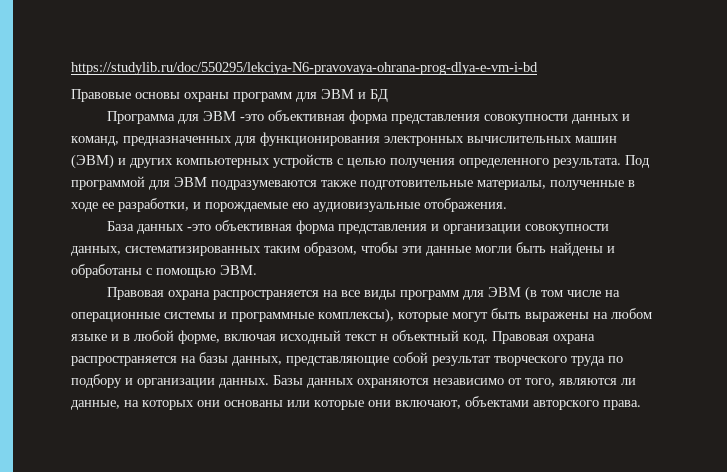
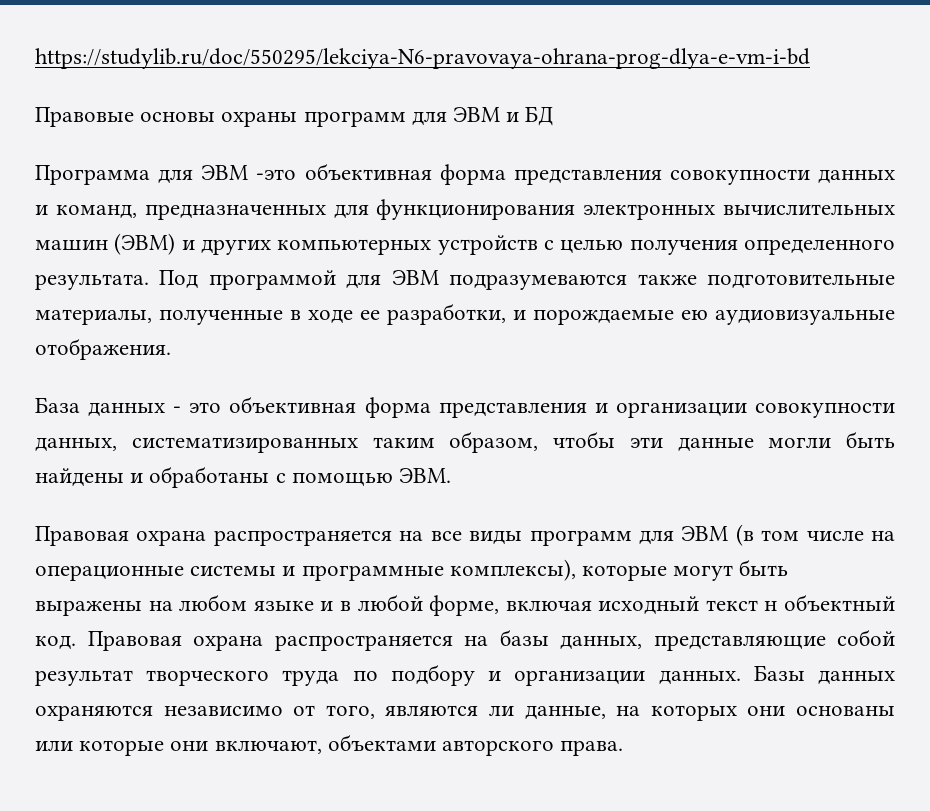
[187,224,212,231] -это -> [173,402,222,413] - это

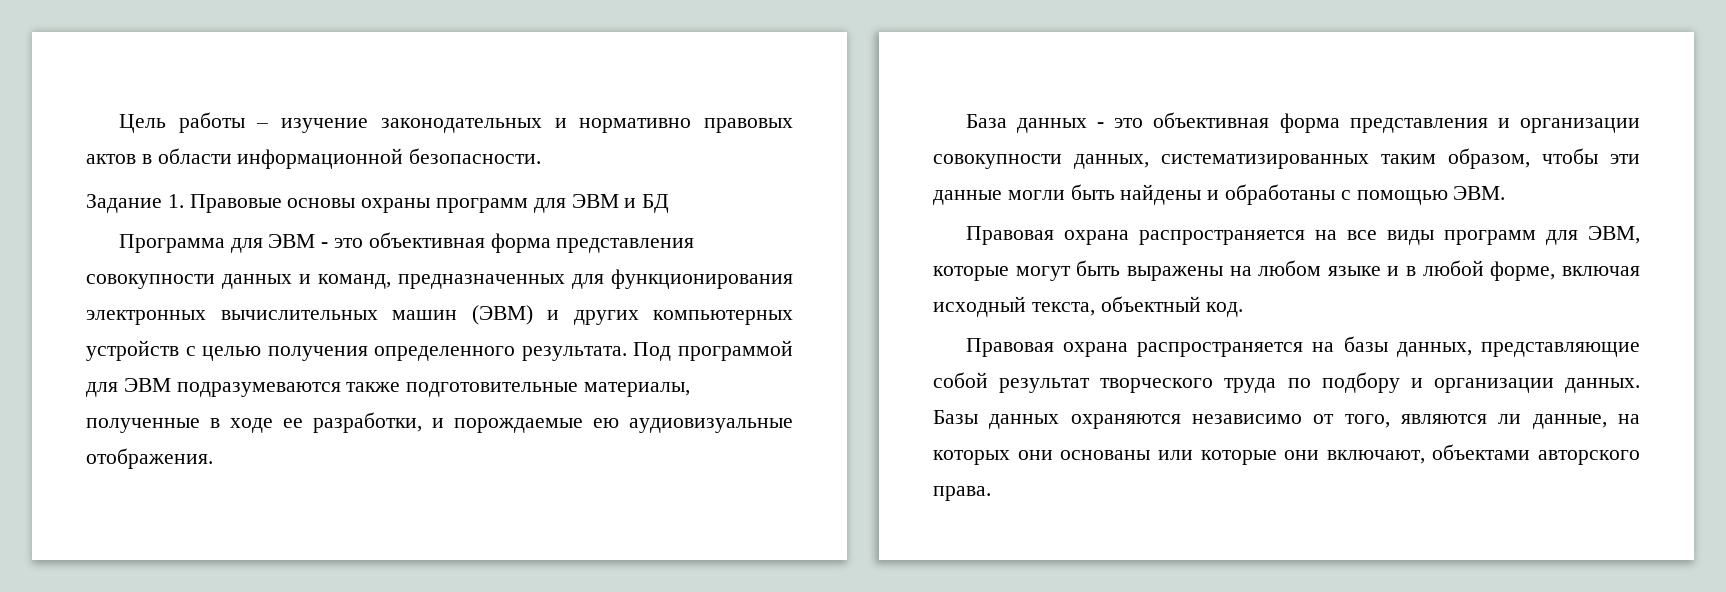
[35,48,810,69] https://studylib.ru/doc/550295/lekciya-N6-pravovaya-ohrana-prog-dlya-e-vm-i-bd // -> [118,112,793,133] [86,148,542,169] [86,194,184,213] Цель работы – изучение законодательных и нормативно правовых актов в области информационной безопасности. // Задание 1.
[256,169,297,180] -это -> [321,238,364,248] - это
[681,524,895,546] [35,559,576,581] ЭВМ (в том числе на операционные системы и программные комплексы), -> [1588,226,1640,244] ЭВМ,
[705,600,778,611] текст н -> [1031,302,1095,316] текста,
(76, 642) none -> (1244, 309) //

